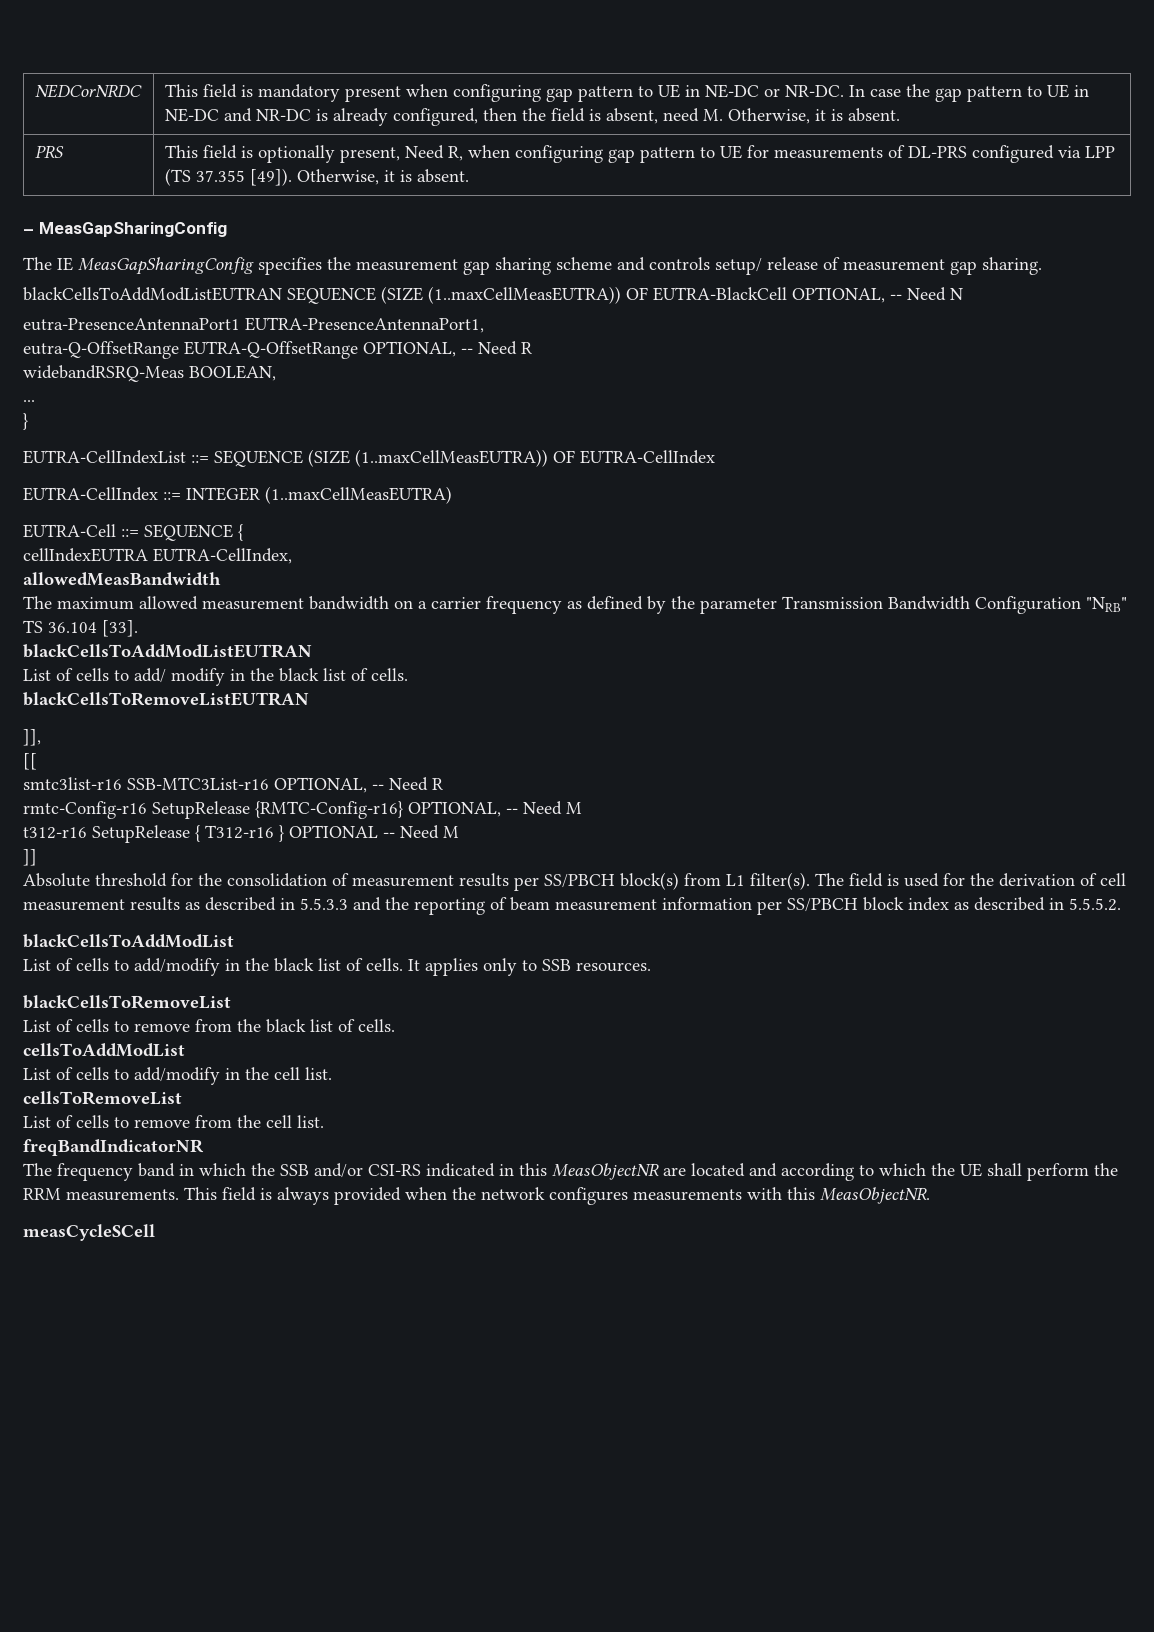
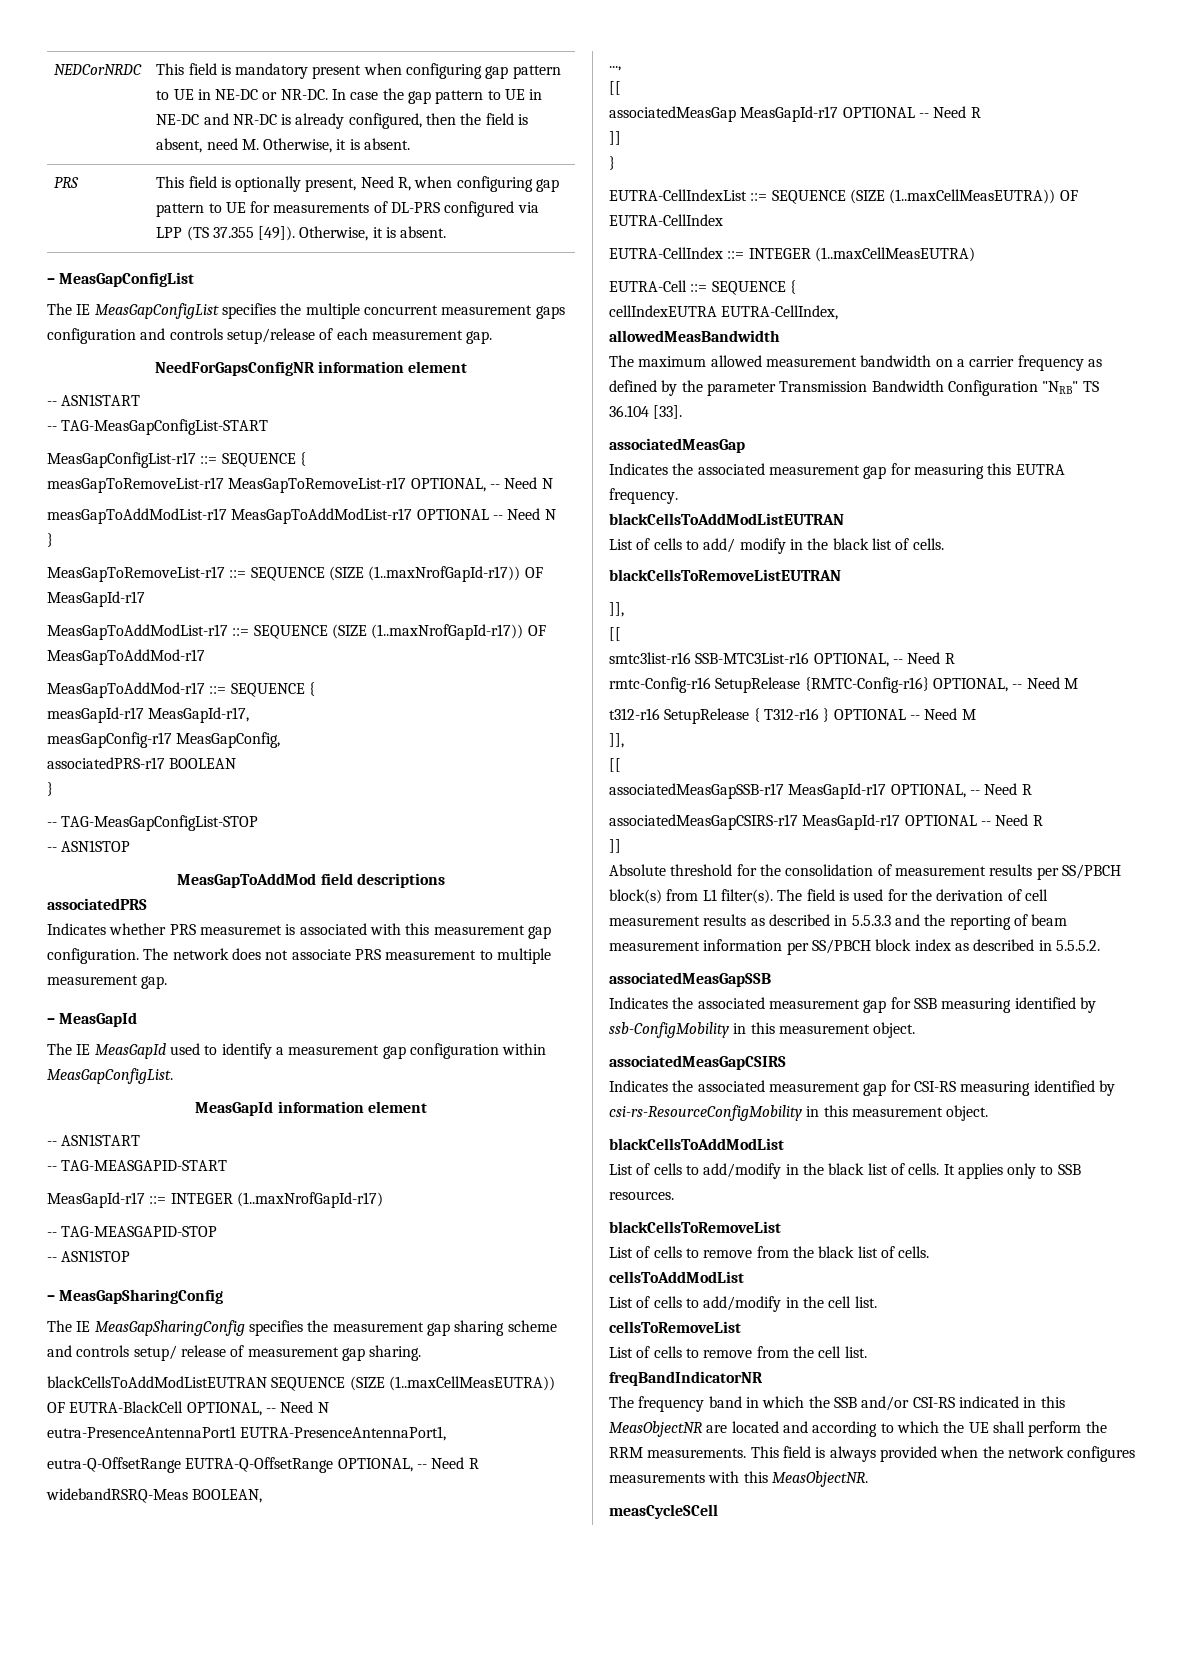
(470, 176) none -> [47,272,195,287] [47,303,565,319] [47,328,493,344] [154,361,468,376] [47,394,141,406] [47,419,269,435] [47,452,306,468] [47,477,553,493] [47,508,556,524] [47,533,53,547] [47,566,543,582] [47,591,145,607] [47,624,546,640] [47,649,205,665] [47,682,315,698] [47,707,250,723] [47,732,281,748] [47,757,237,769] [47,782,53,796] [47,815,259,831] [47,840,131,852] [177,873,445,888] [47,898,147,910] [47,923,551,939] [47,948,551,964] [47,975,168,989] [47,1012,138,1027] [47,1043,547,1059] [47,1068,173,1084] [195,1101,427,1116] [47,1134,141,1146] [47,1160,228,1171] [47,1192,383,1208] [47,1226,218,1237] [47,1250,131,1262] // – MeasGapConfigList // The IE MeasGapConfigList specifies the multiple concurrent measurement gaps configuration and controls setup/release of each measurement gap. // NeedForGapsConfigNR information element // -- ASN1START // -- TAG-MeasGapConfigList-START // MeasGapConfigList-r17 ::= SEQUENCE { // measGapToRemoveList-r17 MeasGapToRemoveList-r17 OPTIONAL, -- Need N // measGapToAddModList-r17 MeasGapToAddModList-r17 OPTIONAL -- Need N // } // MeasGapToRemoveList-r17 ::= SEQUENCE (SIZE (1..maxNrofGapId-r17)) OF MeasGapId-r17 // MeasGapToAddModList-r17 ::= SEQUENCE (SIZE (1..maxNrofGapId-r17)) OF MeasGapToAddMod-r17 // MeasGapToAddMod-r17 ::= SEQUENCE { // measGapId-r17 MeasGapId-r17, // measGapConfig-r17 MeasGapConfig, // associatedPRS-r17 BOOLEAN // } // -- TAG-MeasGapConfigList-STOP // -- ASN1STOP // MeasGapToAddMod field descriptions // associatedPRS // Indicates whether PRS measuremet is associated with this measurement gap configuration. The network does not associate PRS measurement to multiple measurement gap. // – MeasGapId // The IE MeasGapId used to identify a measurement gap configuration within MeasGapConfigList. // MeasGapId information element // -- ASN1START // -- TAG-MEASGAPID-START // MeasGapId-r17 ::= INTEGER (1..maxNrofGapId-r17) // -- TAG-MEASGAPID-STOP // -- ASN1STOP
[23,400,35,402] ... -> [609,66,621,71] [609,81,621,95] [609,106,981,122] [609,131,621,145] ..., // [[ // associatedMeasGap MeasGapId-r17 OPTIONAL -- Need R // ]]
(138, 628) none -> [609,438,745,453] [609,463,1065,479] [609,488,678,504] // associatedMeasGap // Indicates the associated measurement gap for measuring this EUTRA frequency.
(459, 832) none -> [609,733,624,748] [609,758,621,772] [609,783,1032,799] [609,814,1043,830] // ]], // [[ // associatedMeasGapSSB-r17 MeasGapId-r17 OPTIONAL, -- Need R // associatedMeasGapCSIRS-r17 MeasGapId-r17 OPTIONAL -- Need R
(1121, 904) none -> [609,972,771,987] [609,997,1096,1013] [609,1022,916,1038] [609,1055,786,1070] [609,1080,1115,1096] [609,1105,989,1121] // associatedMeasGapSSB // Indicates the associated measurement gap for SSB measuring identified by ssb-ConfigMobility in this measurement object. // associatedMeasGapCSIRS // Indicates the associated measurement gap for CSI-RS measuring identified by csi-rs-ResourceConfigMobility in this measurement object.

